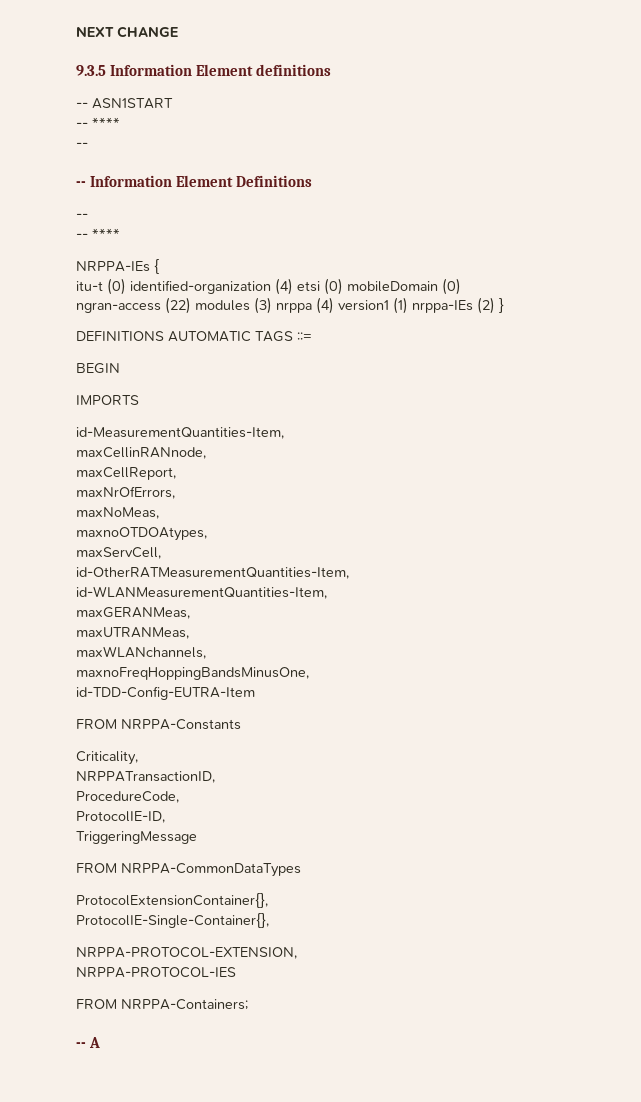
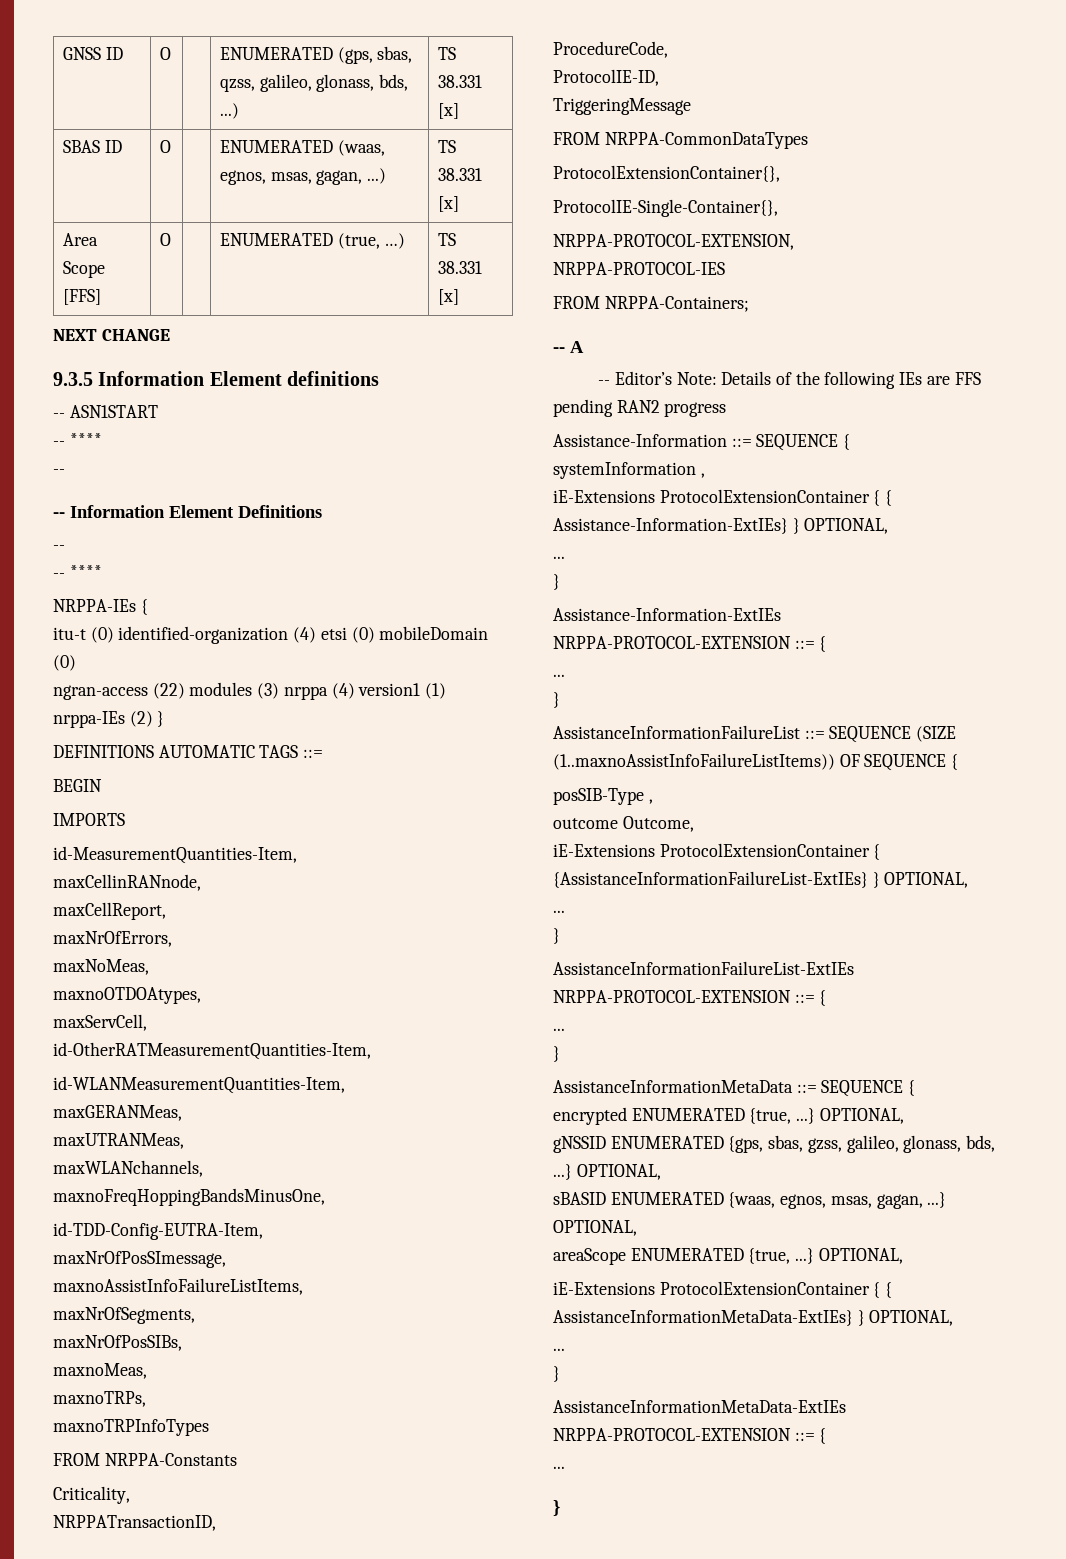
(76, 32) none -> [62,47,123,60] [159,47,171,60] [219,46,413,64] [219,74,409,92] [219,103,239,119] [437,47,456,60] [437,75,482,88] [437,103,459,119] [62,140,122,153] [159,140,171,153] [219,140,385,156] [219,168,387,185] [437,140,456,153] [437,168,482,181] [437,196,459,212] [62,233,98,246] [62,261,105,278] [62,289,101,305] [159,233,171,246] [219,233,406,249] [437,233,456,246] [437,261,482,274] [437,289,459,305] GNSS ID | O | | ENUMERATED (gps, sbas, qzss, galileo, glonass, bds, ...) | TS 38.331 [x] // SBAS ID | O | | ENUMERATED (waas, egnos, msas, gagan, ...) | TS 38.331 [x] // Area Scope [FFS] | O | | ENUMERATED (true, …) | TS 38.331 [x] //
[76,686,255,700] id-TDD-Config-EUTRA-Item -> [53,1222,263,1240] [53,1251,226,1268] [53,1278,303,1295] [53,1307,195,1324] [53,1335,182,1351] [53,1363,147,1379] [53,1391,146,1407] [53,1419,209,1436] id-TDD-Config-EUTRA-Item, // maxNrOfPosSImessage, // maxnoAssistInfoFailureListItems, // maxNrOfSegments, // maxNrOfPosSIBs, // maxnoMeas, // maxnoTRPs, // maxnoTRPInfoTypes
(100, 1042) none -> [598,371,981,389] [553,399,727,417] [553,434,851,451] [553,462,705,479] [553,489,893,506] [553,518,889,534] [553,556,565,559] [553,574,560,590] [553,608,781,621] [553,636,827,652] [553,674,565,677] [553,692,560,708] [553,725,957,743] [553,753,959,771] [553,788,653,805] [553,816,694,832] [553,843,881,860] [553,871,969,888] [553,910,565,913] [553,928,560,944] [553,961,854,975] [553,990,827,1006] [553,1028,565,1031] [553,1046,560,1062] [553,1080,916,1097] [553,1107,904,1125] [553,1135,996,1153] [553,1164,661,1180] [553,1192,947,1209] [553,1220,637,1236] [553,1248,903,1265] [553,1281,893,1298] [553,1310,954,1326] [553,1348,565,1351] [553,1366,560,1382] [553,1400,846,1413] [553,1428,827,1444] [553,1466,565,1469] [553,1500,560,1516] // -- Editor’s Note: Details of the following IEs are FFS pending RAN2 progress // Assistance-Information ::= SEQUENCE { // systemInformation , // iE-Extensions ProtocolExtensionContainer { { Assistance-Information-ExtIEs} } OPTIONAL, // ... // } // Assistance-Information-ExtIEs NRPPA-PROTOCOL-EXTENSION ::= { // ... // } // AssistanceInformationFailureList ::= SEQUENCE (SIZE (1..maxnoAssistInfoFailureListItems)) OF SEQUENCE { // posSIB-Type , // outcome Outcome, // iE-Extensions ProtocolExtensionContainer { {AssistanceInformationFailureList-ExtIEs} } OPTIONAL, // ... // } // AssistanceInformationFailureList-ExtIEs NRPPA-PROTOCOL-EXTENSION ::= { // ... // } // AssistanceInformationMetaData ::= SEQUENCE { // encrypted ENUMERATED {true, ...} OPTIONAL, // gNSSID ENUMERATED {gps, sbas, gzss, galileo, glonass, bds, ...} OPTIONAL, // sBASID ENUMERATED {waas, egnos, msas, gagan, ...} OPTIONAL, // areaScope ENUMERATED {true, ...} OPTIONAL, // iE-Extensions ProtocolExtensionContainer { { AssistanceInformationMetaData-ExtIEs} } OPTIONAL, // ... // } // AssistanceInformationMetaData-ExtIEs NRPPA-PROTOCOL-EXTENSION ::= { // ... // }

